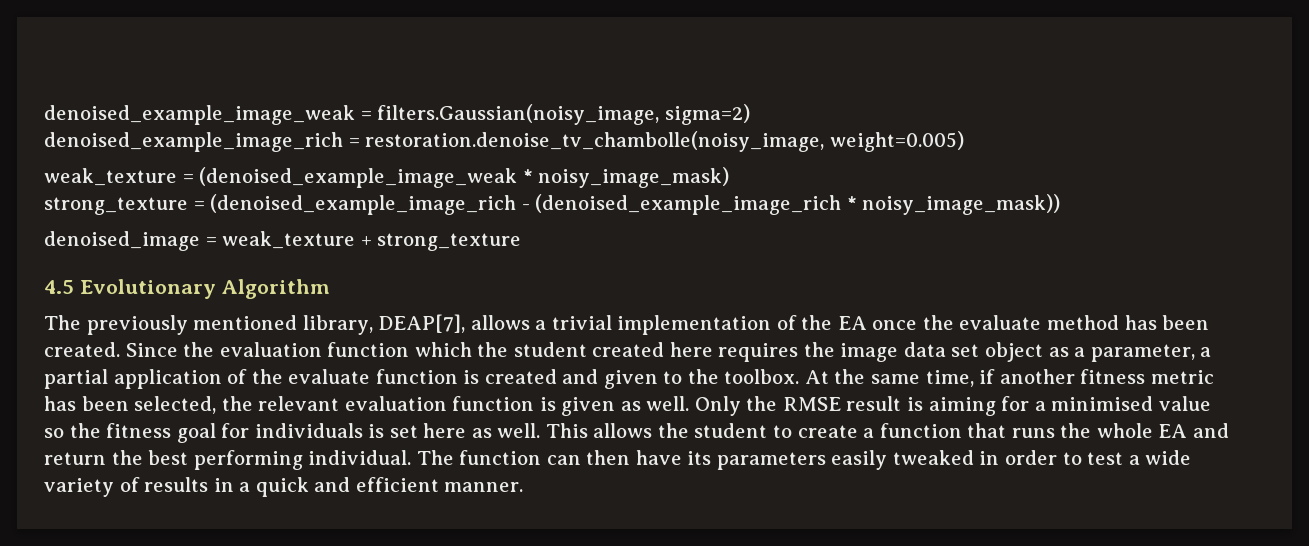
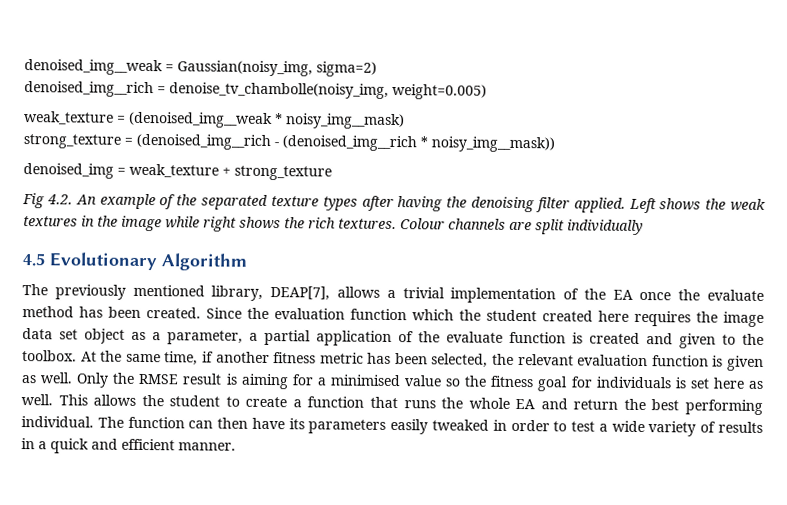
[44,104,750,125] [44,131,825,152] denoised_example_image_weak = filters.Gaussian(noisy_image, sigma=2) // denoised_example_image_rich = restoration.denoise_tv_chambolle(noisy_image, -> [24,59,377,77] [24,81,389,99] denoised_img__weak = Gaussian(noisy_img, sigma=2) // denoised_img__rich = denoise_tv_chambolle(noisy_img,
[199,167,730,188] (denoised_example_image_weak * noisy_image_mask) -> [129,111,405,130] (denoised_img__weak * noisy_img__mask)
[210,194,1061,215] [44,231,522,251] (denoised_example_image_rich - (denoised_example_image_rich * noisy_image_mask)) // denoised_image = weak_texture + strong_texture -> [136,133,555,153] [23,163,332,181] [22,193,767,214] [23,215,643,235] (denoised_img__rich - (denoised_img__rich * noisy_img__mask)) // denoised_img = weak_texture + strong_texture // Fig 4.2. An example of the separated texture types after having the denoising filter applied. Left shows the weak textures in the image while right shows the rich textures. Colour channels are split individually

